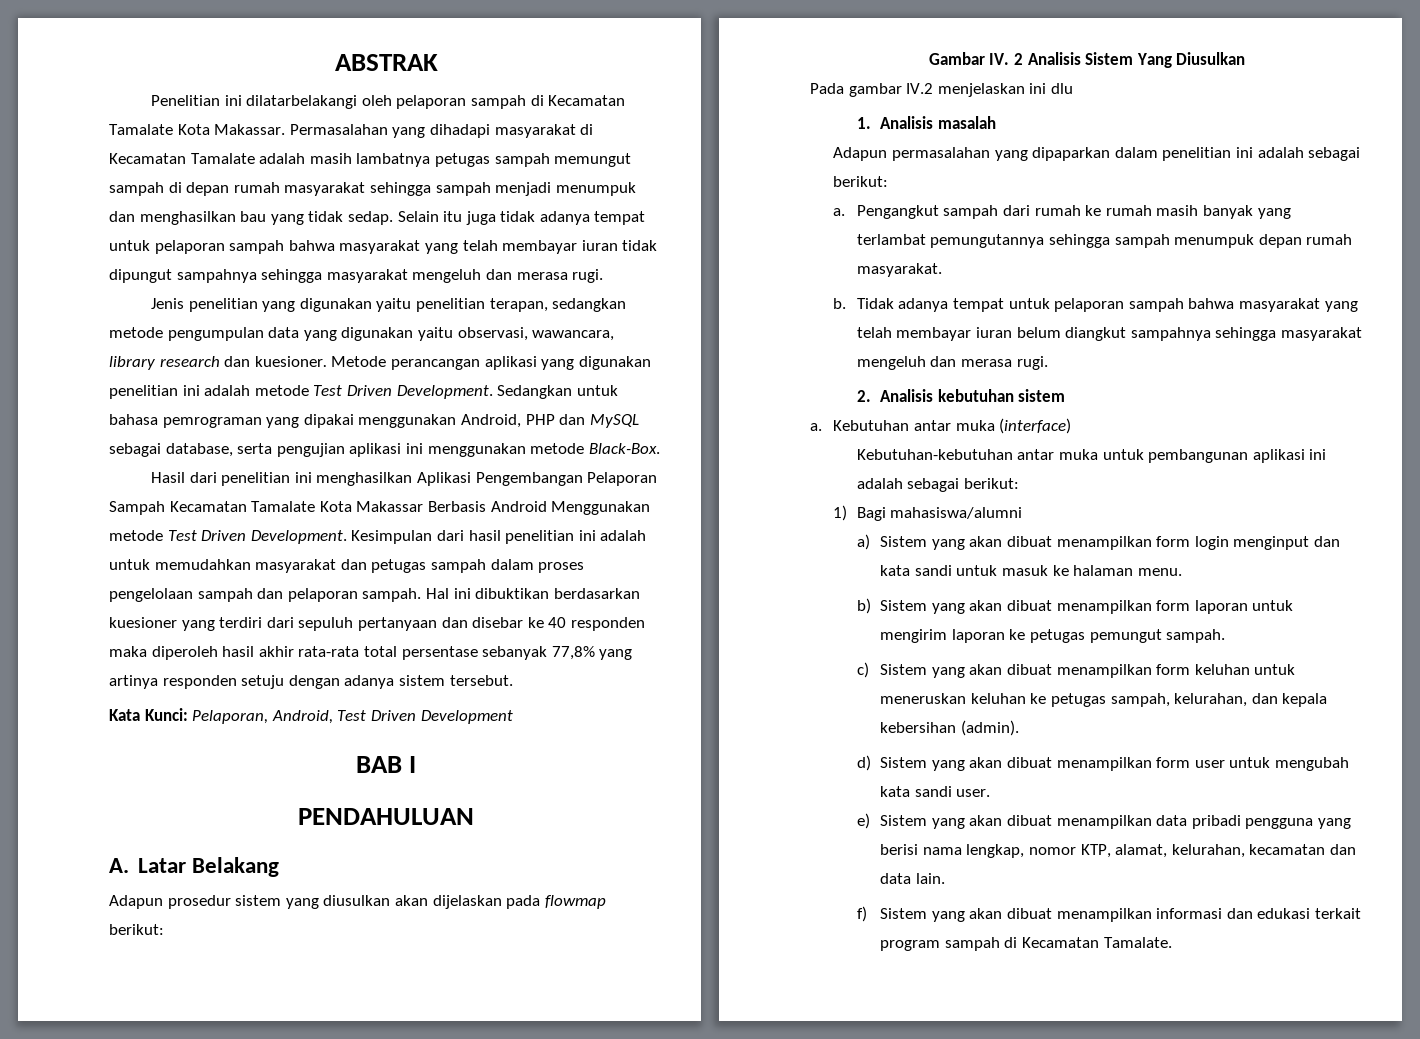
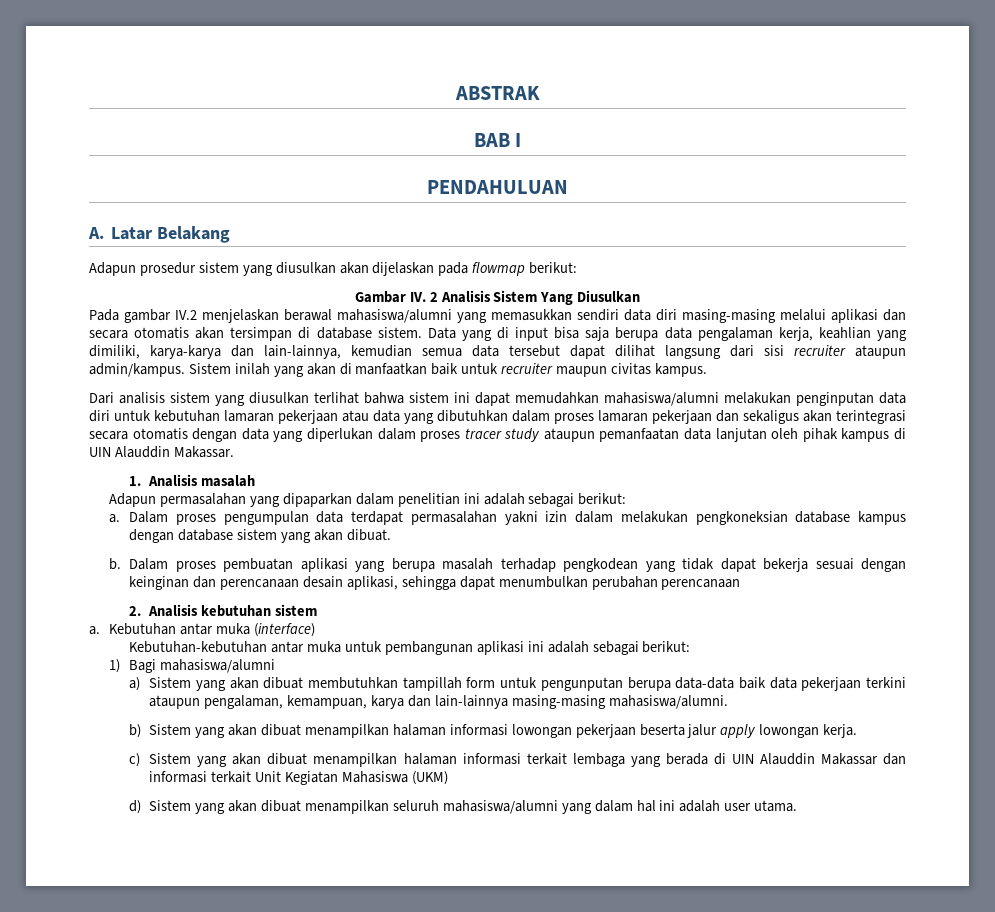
[151,95,626,109] [109,124,594,138] [109,153,632,167] [109,182,636,196] [109,211,646,225] [109,240,658,254] [109,269,604,283] [151,298,627,312] [109,327,615,341] [109,356,651,370] [109,385,618,399] [109,414,639,428] [109,443,660,457] [151,472,658,486] [109,501,651,515] [109,530,647,544] [109,559,585,573] [109,588,640,602] [109,617,645,631] [109,646,633,660] [109,675,513,689] [109,708,513,724] // Penelitian ini dilatarbelakangi oleh pelaporan sampah di Kecamatan Tamalate Kota Makassar. Permasalahan yang dihadapi masyarakat di Kecamatan Tamalate adalah masih lambatnya petugas sampah memungut sampah di depan rumah masyarakat sehingga sampah menjadi menumpuk dan menghasilkan bau yang tidak sedap. Selain itu juga tidak adanya tempat untuk pelaporan sampah bahwa masyarakat yang telah membayar iuran tidak dipungut sampahnya sehingga masyarakat mengeluh dan merasa rugi. // Jenis penelitian yang digunakan yaitu penelitian terapan, sedangkan metode pengumpulan data yang digunakan yaitu observasi, wawancara, library research dan kuesioner. Metode perancangan aplikasi yang digunakan penelitian ini adalah metode Test Driven Development. Sedangkan untuk bahasa pemrograman yang dipakai menggunakan Android, PHP dan MySQL sebagai database, serta pengujian aplikasi ini menggunakan metode Black-Box. // Hasil dari penelitian ini menghasilkan Aplikasi Pengembangan Pelaporan Sampah Kecamatan Tamalate Kota Makassar Berbasis Android Menggunakan metode Test Driven Development. Kesimpulan dari hasil penelitian ini adalah untuk memudahkan masyarakat dan petugas sampah dalam proses pengelolaan sampah dan pelaporan sampah. Hal ini dibuktikan berdasarkan kuesioner yang terdiri dari sepuluh pertanyaan dan disebar ke 40 responden maka diperoleh hasil akhir rata-rata total persentase sebanyak 77,8% yang artinya responden setuju dengan adanya sistem tersebut. // Kata Kunci: Pelaporan, Android, Test Driven Development -> (540, 93) none
[1029,83,1073,94] ini dlu -> [284,309,906,323] [89,327,907,341] [89,345,906,359] [89,363,707,377] [89,392,906,406] [89,410,906,424] [89,428,907,442] [89,446,234,458] berawal mahasiswa/alumni yang memasukkan sendiri data diri masing-masing melalui aplikasi dan secara otomatis akan tersimpan di database sistem. Data yang di input bisa saja berupa data pengalaman kerja, keahlian yang dimiliki, karya-karya dan lain-lainnya, kemudian semua data tersebut dapat dilihat langsung dari sisi recruiter ataupun admin/kampus. Sistem inilah yang akan di manfaatkan baik untuk recruiter maupun civitas kampus. // Dari analisis sistem yang diusulkan terlihat bahwa sistem ini dapat memudahkan mahasiswa/alumni melakukan penginputan data diri untuk kebutuhan lamaran pekerjaan atau data yang dibutuhkan dalam proses lamaran pekerjaan dan sekaligus akan terintegrasi secara otomatis dengan data yang diperlukan dalam proses tracer study ataupun pemanfaatan data lanjutan oleh pihak kampus di UIN Alauddin Makassar.
[856,205,1291,219] [856,234,1353,248] [856,263,942,277] [833,298,1358,312] [856,327,1362,341] [856,356,1048,370] Pengangkut sampah dari rumah ke rumah masih banyak yang terlambat pemungutannya sehingga sampah menumpuk depan rumah masyarakat. // b. Tidak adanya tempat untuk pelaporan sampah bahwa masyarakat yang telah membayar iuran belum diangkut sampahnya sehingga masyarakat mengeluh dan merasa rugi. -> [129,511,907,525] [129,529,391,543] [109,558,907,572] [129,576,741,590] Dalam proses pengumpulan data terdapat permasalahan yakni izin dalam melakukan pengkoneksian database kampus dengan database sistem yang akan dibuat. // b. Dalam proses pembuatan aplikasi yang berupa masalah terhadap pengkodean yang tidak dapat bekerja sesuai dengan keinginan dan perencanaan desain aplikasi, sehingga dapat menumbulkan perubahan perencanaan
[1056,536,1340,550] [880,565,1182,576] menampilkan form login menginput dan kata sandi untuk masuk ke halaman menu. -> [308,677,907,691] [149,695,728,709] membutuhkan tampillah form untuk pengunputan berupa data-data baik data pekerjaan terkini ataupun pengalaman, kemampuan, karya dan lain-lainnya masing-masing mahasiswa/alumni.
[1156,600,1294,614] [880,629,1226,643] form laporan untuk mengirim laporan ke petugas pemungut sampah. -> [392,724,858,738] halaman informasi lowongan pekerjaan beserta jalur apply lowongan kerja.
[1156,664,1296,675] [880,693,1328,707] [880,720,1019,736] form keluhan untuk meneruskan keluhan ke petugas sampah, kelurahan, dan kepala kebersihan (admin). -> [403,753,906,767] [149,771,448,785] halaman informasi terkait lembaga yang berada di UIN Alauddin Makassar dan informasi terkait Unit Kegiatan Mahasiswa (UKM)
[1156,757,1349,771] [880,786,991,797] [856,813,1351,829] [880,844,1356,858] [880,873,945,884] [856,906,1361,922] [880,937,1172,951] form user untuk mengubah kata sandi user. // e) Sistem yang akan dibuat menampilkan data pribadi pengguna yang berisi nama lengkap, nomor KTP, alamat, kelurahan, kecamatan dan data lain. // f) Sistem yang akan dibuat menampilkan informasi dan edukasi terkait program sampah di Kecamatan Tamalate. -> [392,800,798,814] seluruh mahasiswa/alumni yang dalam hal ini adalah user utama.

